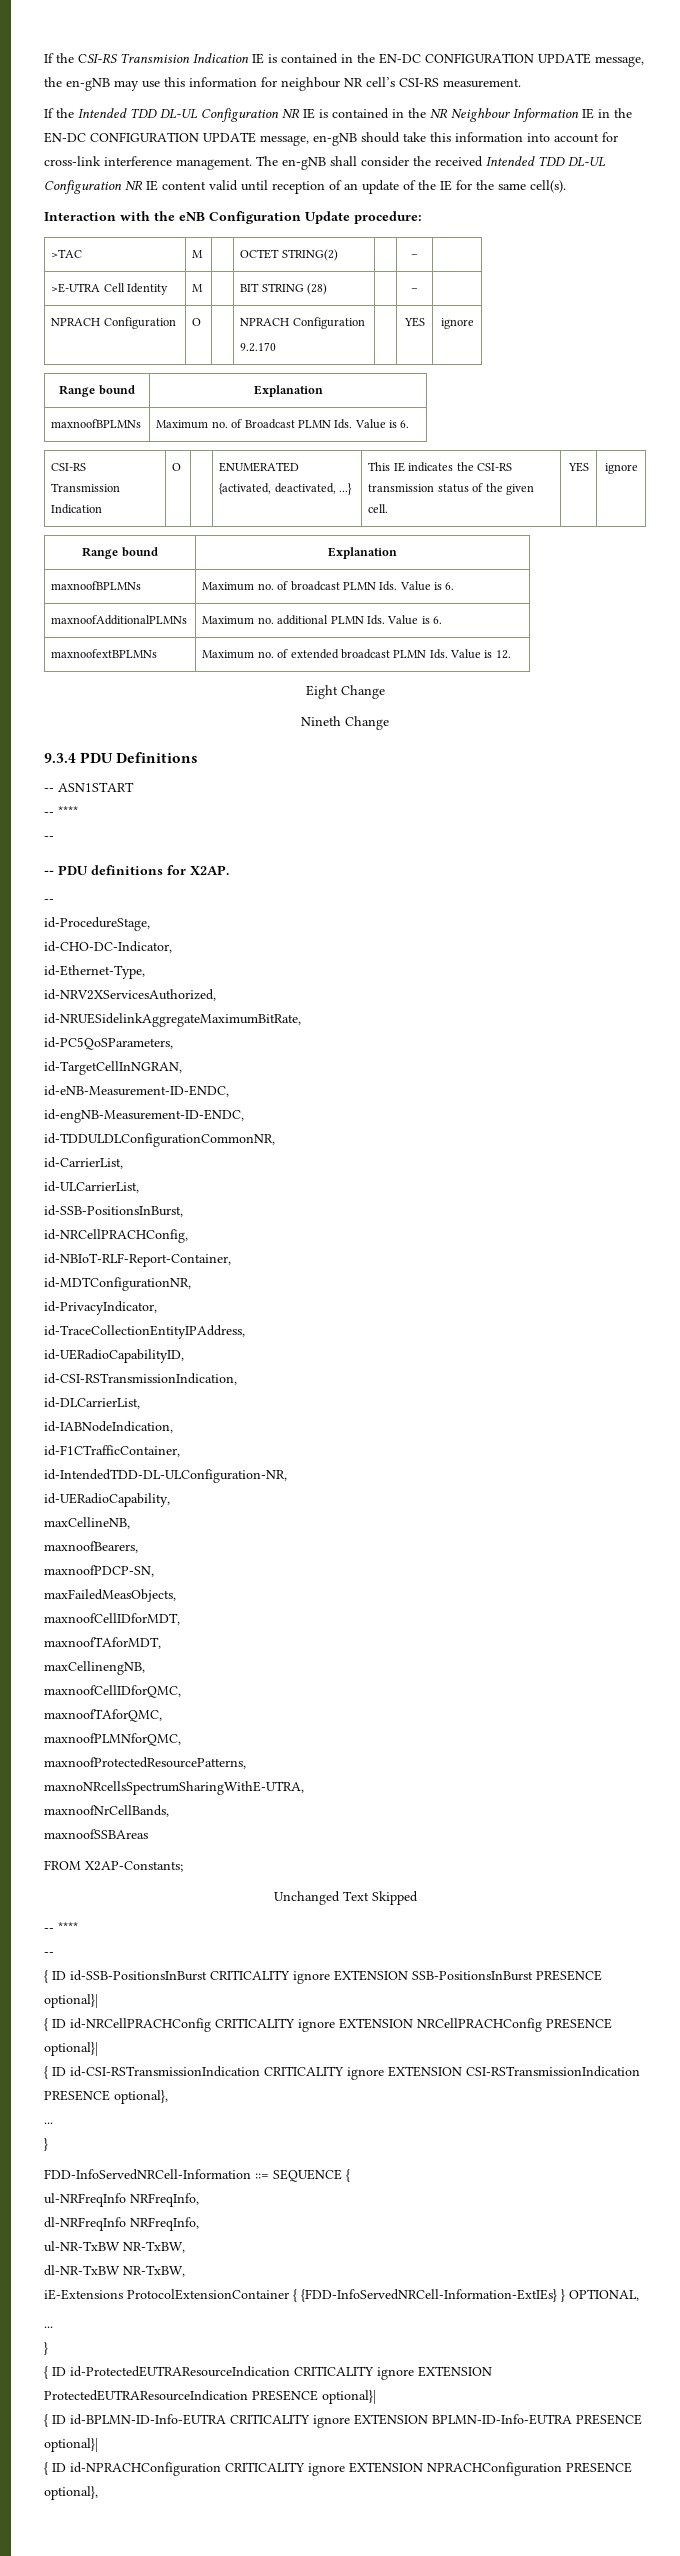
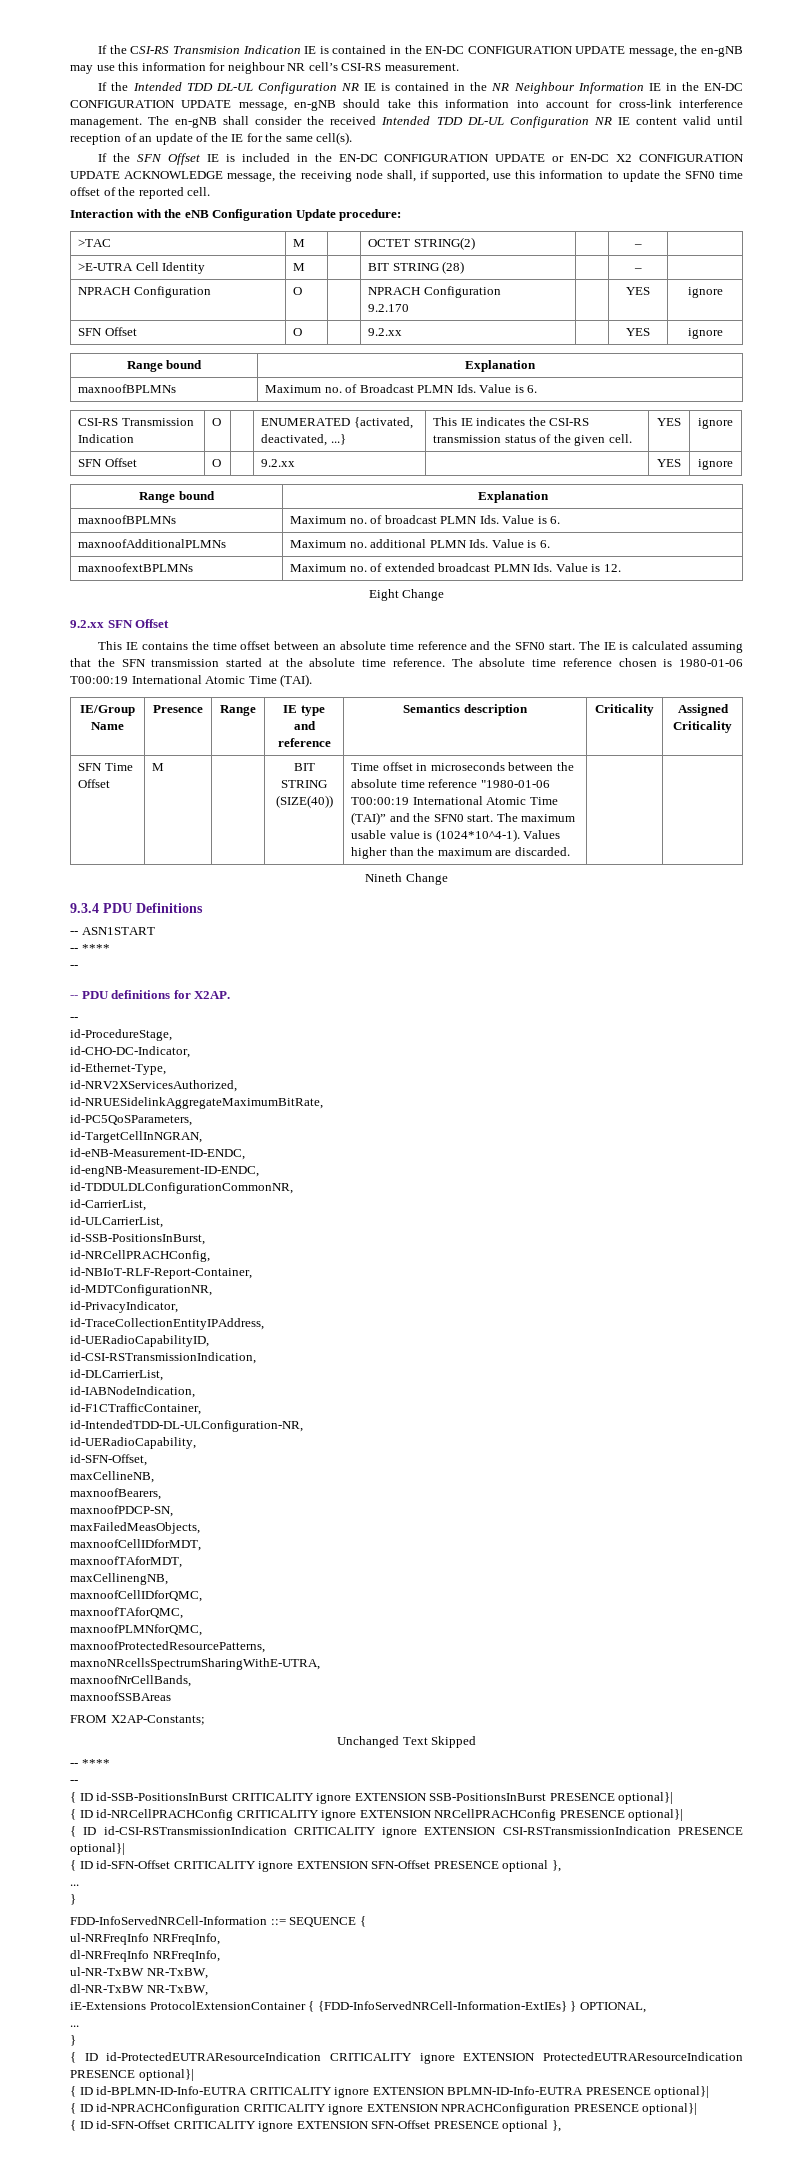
(566, 186) none -> [98,153,745,165] [70,170,743,182] [70,187,211,199] // If the SFN Offset IE is included in the EN-DC CONFIGURATION UPDATE or EN-DC X2 CONFIGURATION UPDATE ACKNOWLEDGE message, the receiving node shall, if supported, use this information to update the SFN0 time offset of the reported cell.
(474, 323) none -> [78,327,137,336] [293,328,303,336] [368,328,403,336] [626,328,650,336] [687,328,723,339] // SFN Offset | O | | 9.2.xx | | YES | ignore
(638, 468) none -> [78,458,137,467] [212,459,222,467] [261,459,296,467] [657,459,681,467] [698,459,733,470] // SFN Offset | O | | 9.2.xx | | YES | ignore
(385, 692) none -> [70,619,170,628] [98,641,743,653] [70,658,743,667] [70,674,313,687] [80,705,135,716] [91,722,124,730] [153,705,203,713] [220,705,256,716] [283,705,325,716] [293,721,316,730] [277,738,331,747] [403,704,528,716] [595,704,654,716] [677,704,729,716] [673,721,732,733] [78,763,133,771] [78,779,111,788] [152,763,165,771] [293,763,315,771] [281,780,327,788] [275,795,333,808] [351,762,574,771] [351,779,550,788] [351,796,558,805] [351,812,576,825] [351,829,561,842] [351,847,570,859] // 9.2.xx SFN Offset // This IE contains the time offset between an absolute time reference and the SFN0 start. The IE is calculated assuming that the SFN transmission started at the absolute time reference. The absolute time reference chosen is 1980-01-06 T00:00:19 International Atomic Time (TAI). // IE/Group Name | Presence | Range | IE type and reference | Semantics description | Criticality | Assigned Criticality // SFN Time Offset | M | | BIT STRING (SIZE(40)) | Time offset in microseconds between the absolute time reference "1980-01-06 T00:00:19 International Atomic Time (TAI)” and the SFN0 start. The maximum usable value is (1024*10^4-1). Values higher than the maximum are discarded. | |
(170, 1500) none -> [70,1454,147,1466] // id-SFN-Offset,
[114,2090,168,2104] optional}, -> [70,1843,125,1855] [70,1860,561,1872] optional}| // { ID id-SFN-Offset CRITICALITY ignore EXTENSION SFN-Offset PRESENCE optional },
[44,2486,98,2500] optional}, -> [642,2103,698,2115] [70,2120,561,2132] optional}| // { ID id-SFN-Offset CRITICALITY ignore EXTENSION SFN-Offset PRESENCE optional },

